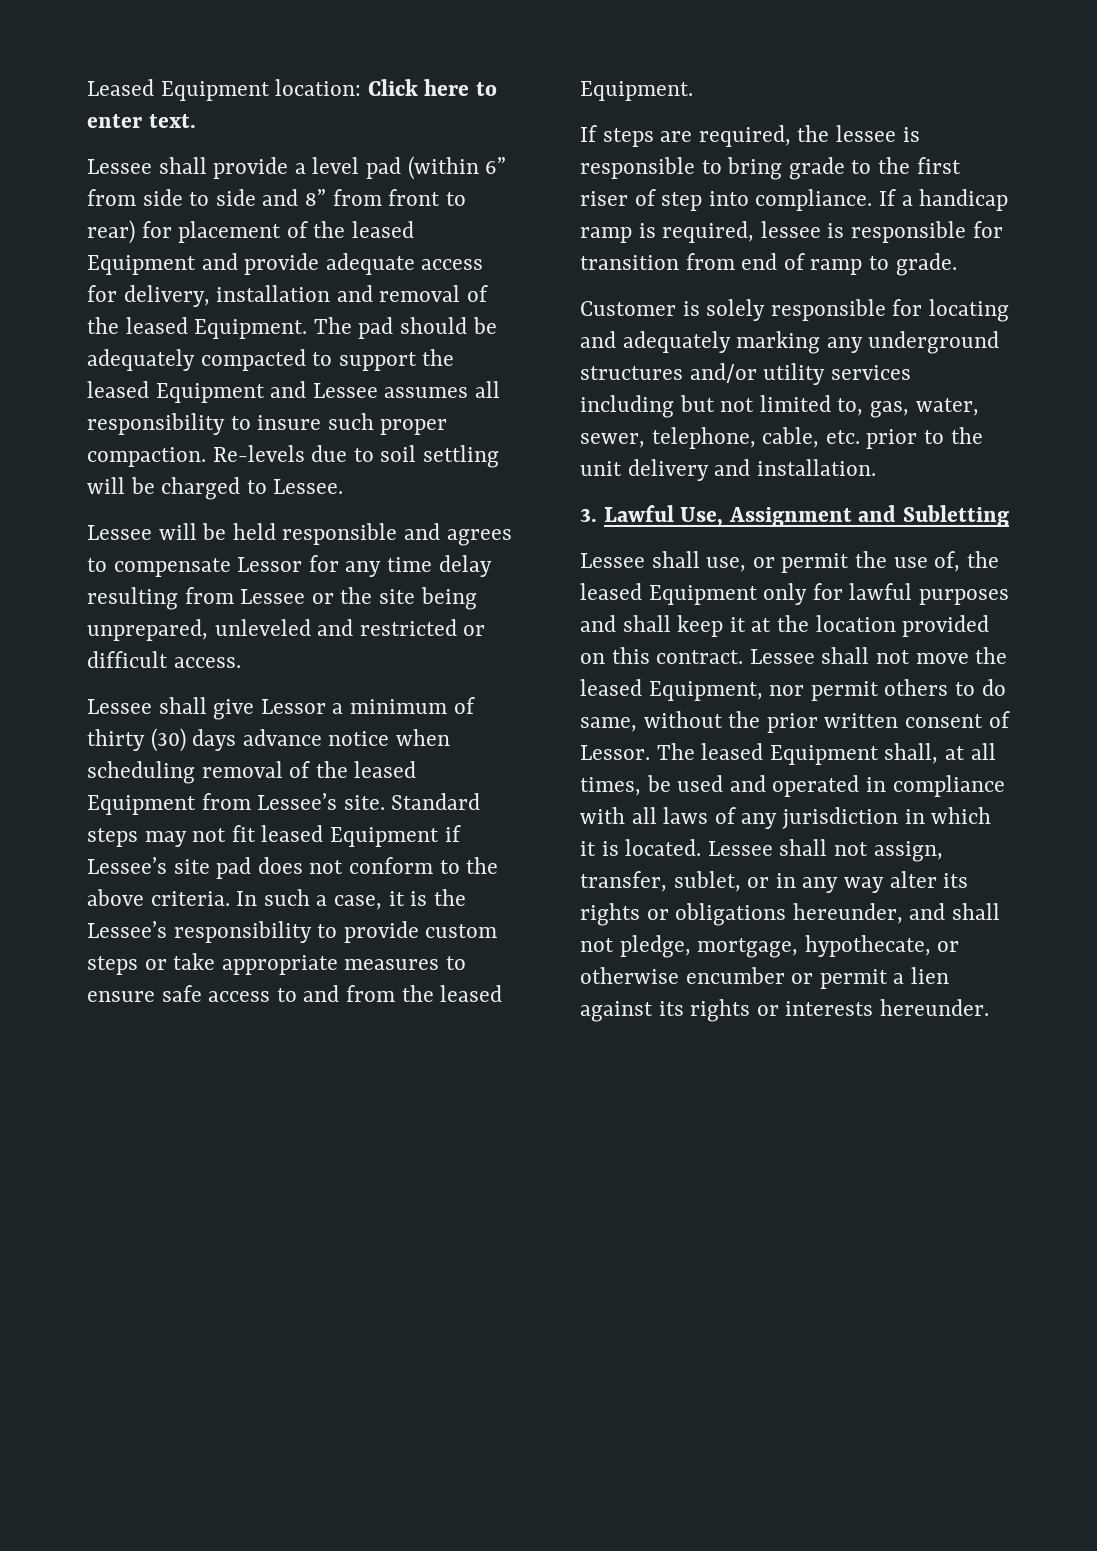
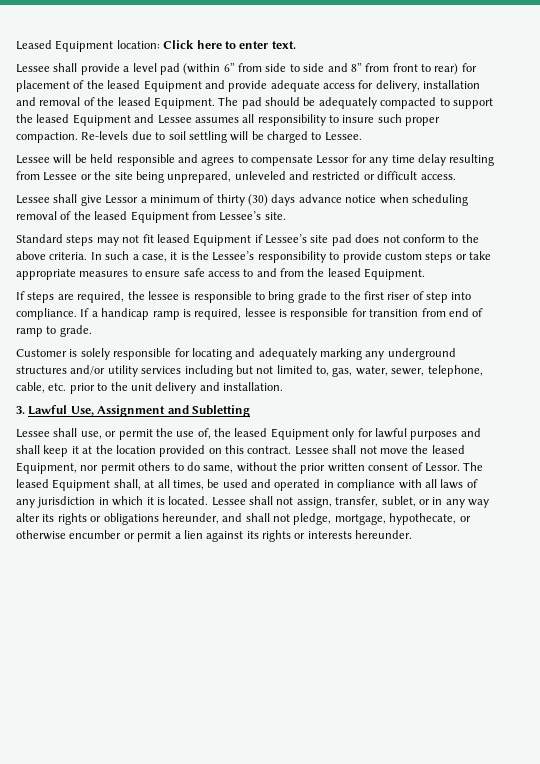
(385, 802) none -> (286, 216) //

